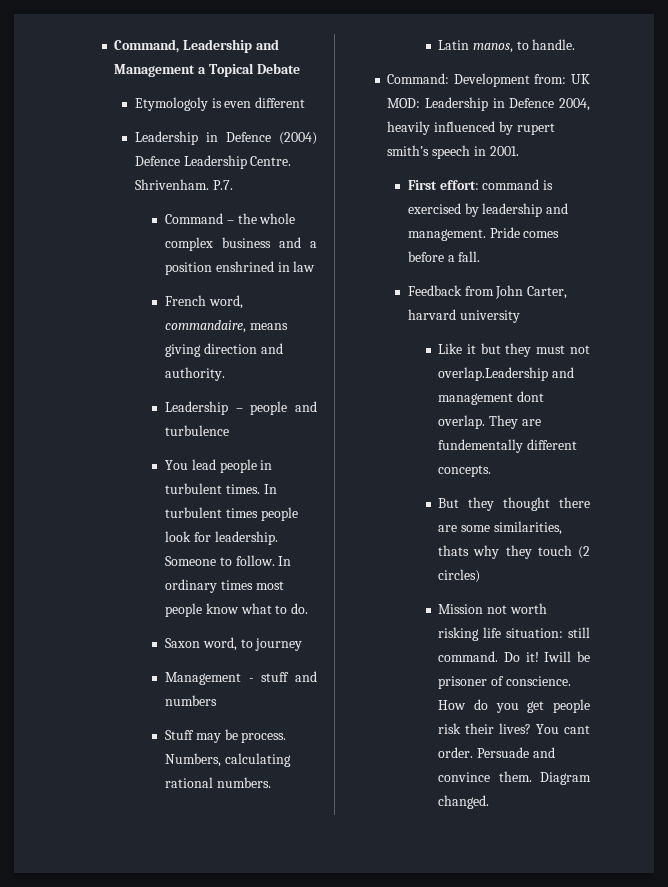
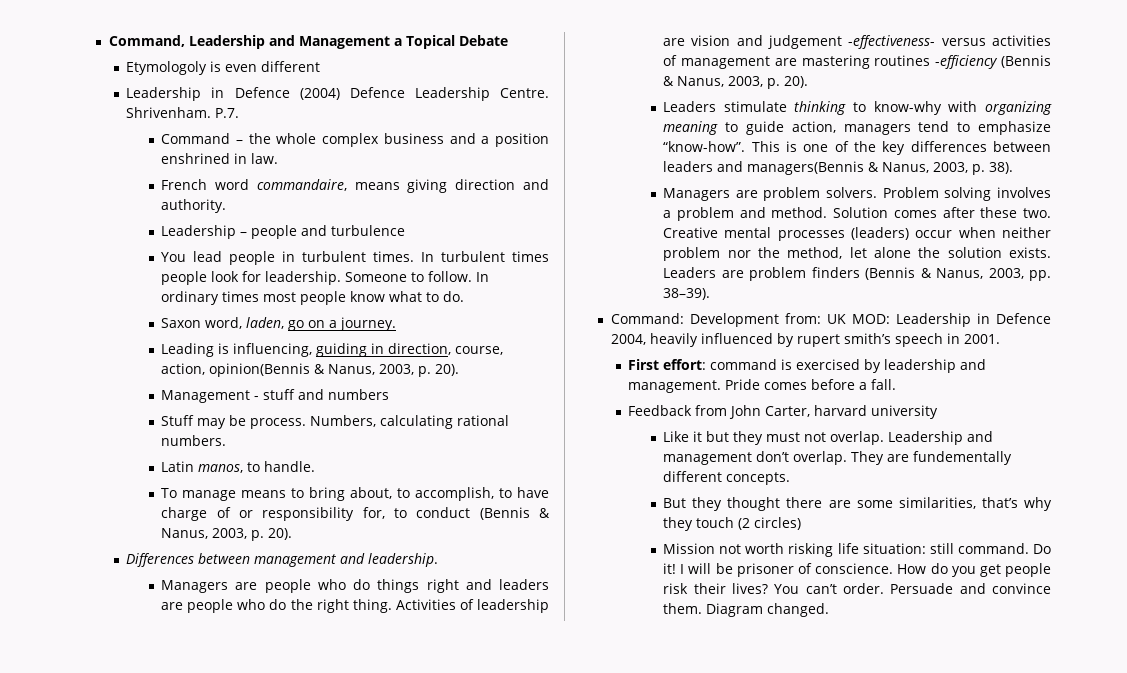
[293,261,316,272] law -> [251,153,279,164] law.
[208,295,243,309] word, -> [214,179,249,190] word
[240,638,303,651] to journey -> [246,317,397,331] [161,343,504,357] [161,363,460,377] laden, go on a journey. // Leading is influencing, guiding in direction, course, action, opinion(Bennis & Nanus, 2003, p. 20).
(576, 44) none -> [161,487,549,501] [161,507,551,521] [161,528,293,541] [126,553,439,567] [161,579,550,593] [161,599,549,613] [663,35,1051,49] [663,55,1051,69] [663,76,809,89] [663,101,1052,115] [663,121,1051,135] [663,141,1051,155] [663,161,1014,175] [663,187,1051,201] [663,207,1051,221] [663,227,1051,241] [663,247,1051,261] [663,267,1051,281] [663,288,711,300] // To manage means to bring about, to accomplish, to have charge of or responsibility for, to conduct (Bennis & Nanus, 2003, p. 20). // Differences between management and leadership. // Managers are people who do things right and leaders are people who do the right thing. Activities of leadership are vision and judgement -effectiveness- versus activities of management are mastering routines -efficiency (Bennis & Nanus, 2003, p. 20). // Leaders stimulate thinking to know-why with organizing meaning to guide action, managers tend to emphasize “know-how”. This is one of the key differences between leaders and managers(Bennis & Nanus, 2003, p. 38). // Managers are problem solvers. Problem solving involves a problem and method. Solution comes after these two. Creative mental processes (leaders) occur when neither problem nor the method, let alone the solution exists. Leaders are problem finders (Bennis & Nanus, 2003, pp. 38–39).
[438,367,549,381] overlap.Leadership -> [830,431,964,445] overlap. Leadership
[516,391,544,402] dont -> [756,451,790,462] don’t
[438,545,470,556] thats -> [981,497,1018,508] that’s
[544,651,572,662] Iwill -> [680,563,712,574] I will
[564,725,590,734] cant -> [805,584,837,594] can’t

